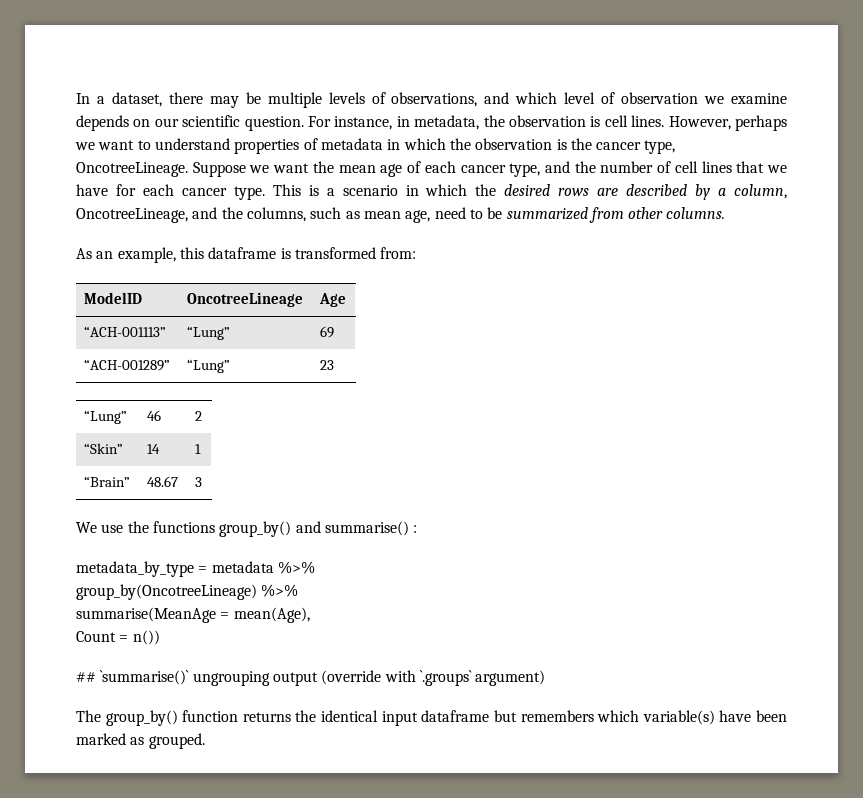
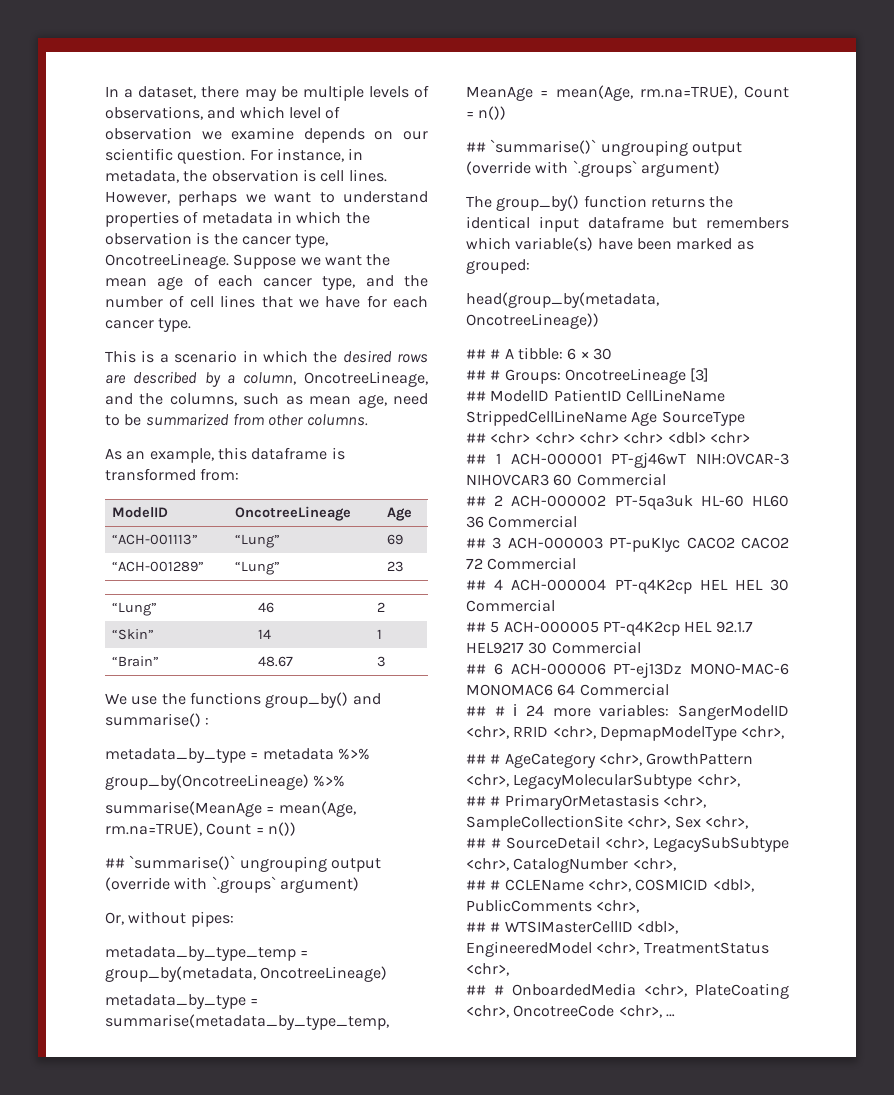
(265, 193) none -> (192, 325) //
[233,607,310,623] mean(Age), // -> [278,801,356,817] [105,822,296,836] [105,855,381,872] [105,876,359,893] [105,911,234,927] [105,946,309,961] [105,966,388,982] [105,994,259,1009] [105,1014,389,1030] [466,85,737,101] mean(Age, rm.na=TRUE), Count = n()) // ## `summarise()` ungrouping output (override with `.groups` argument) // Or, without pipes: // metadata_by_type_temp = group_by(metadata, OncotreeLineage) // metadata_by_type = summarise(metadata_by_type_temp, MeanAge = mean(Age, rm.na=TRUE),
[148,733,205,749] grouped. -> [466,259,530,274] [466,292,659,308] [466,313,599,329] [466,347,612,360] [466,368,710,384] [466,389,725,402] [466,410,745,426] [466,432,750,444] [466,452,789,468] [466,473,666,486] [466,495,789,510] [466,515,578,528] [466,537,789,552] [466,557,577,570] [466,579,790,594] [466,599,555,612] [466,621,753,636] [466,641,641,654] [466,662,789,678] [466,683,669,696] [466,704,789,720] [466,726,785,741] [466,753,754,768] [466,774,740,789] [466,794,706,810] [466,815,748,831] [466,836,789,852] [466,858,676,873] [466,879,754,892] [466,899,640,913] [466,921,678,934] [466,941,769,957] [466,963,509,976] [466,983,789,999] [466,1005,675,1018] grouped: // head(group_by(metadata, OncotreeLineage)) // ## # A tibble: 6 × 30 // ## # Groups: OncotreeLineage [3] // ## ModelID PatientID CellLineName StrippedCellLineName Age SourceType // ## <chr> <chr> <chr> <chr> <dbl> <chr> // ## 1 ACH-000001 PT-gj46wT NIH:OVCAR-3 NIHOVCAR3 60 Commercial // ## 2 ACH-000002 PT-5qa3uk HL-60 HL60 36 Commercial // ## 3 ACH-000003 PT-puKIyc CACO2 CACO2 72 Commercial // ## 4 ACH-000004 PT-q4K2cp HEL HEL 30 Commercial // ## 5 ACH-000005 PT-q4K2cp HEL 92.1.7 HEL9217 30 Commercial // ## 6 ACH-000006 PT-ej13Dz MONO-MAC-6 MONOMAC6 64 Commercial // ## # ℹ 24 more variables: SangerModelID <chr>, RRID <chr>, DepmapModelType <chr>, // ## # AgeCategory <chr>, GrowthPattern <chr>, LegacyMolecularSubtype <chr>, // ## # PrimaryOrMetastasis <chr>, SampleCollectionSite <chr>, Sex <chr>, // ## # SourceDetail <chr>, LegacySubSubtype <chr>, CatalogNumber <chr>, // ## # CCLEName <chr>, COSMICID <dbl>, PublicComments <chr>, // ## # WTSIMasterCellID <dbl>, EngineeredModel <chr>, TreatmentStatus <chr>, // ## # OnboardedMedia <chr>, PlateCoating <chr>, OncotreeCode <chr>, …

